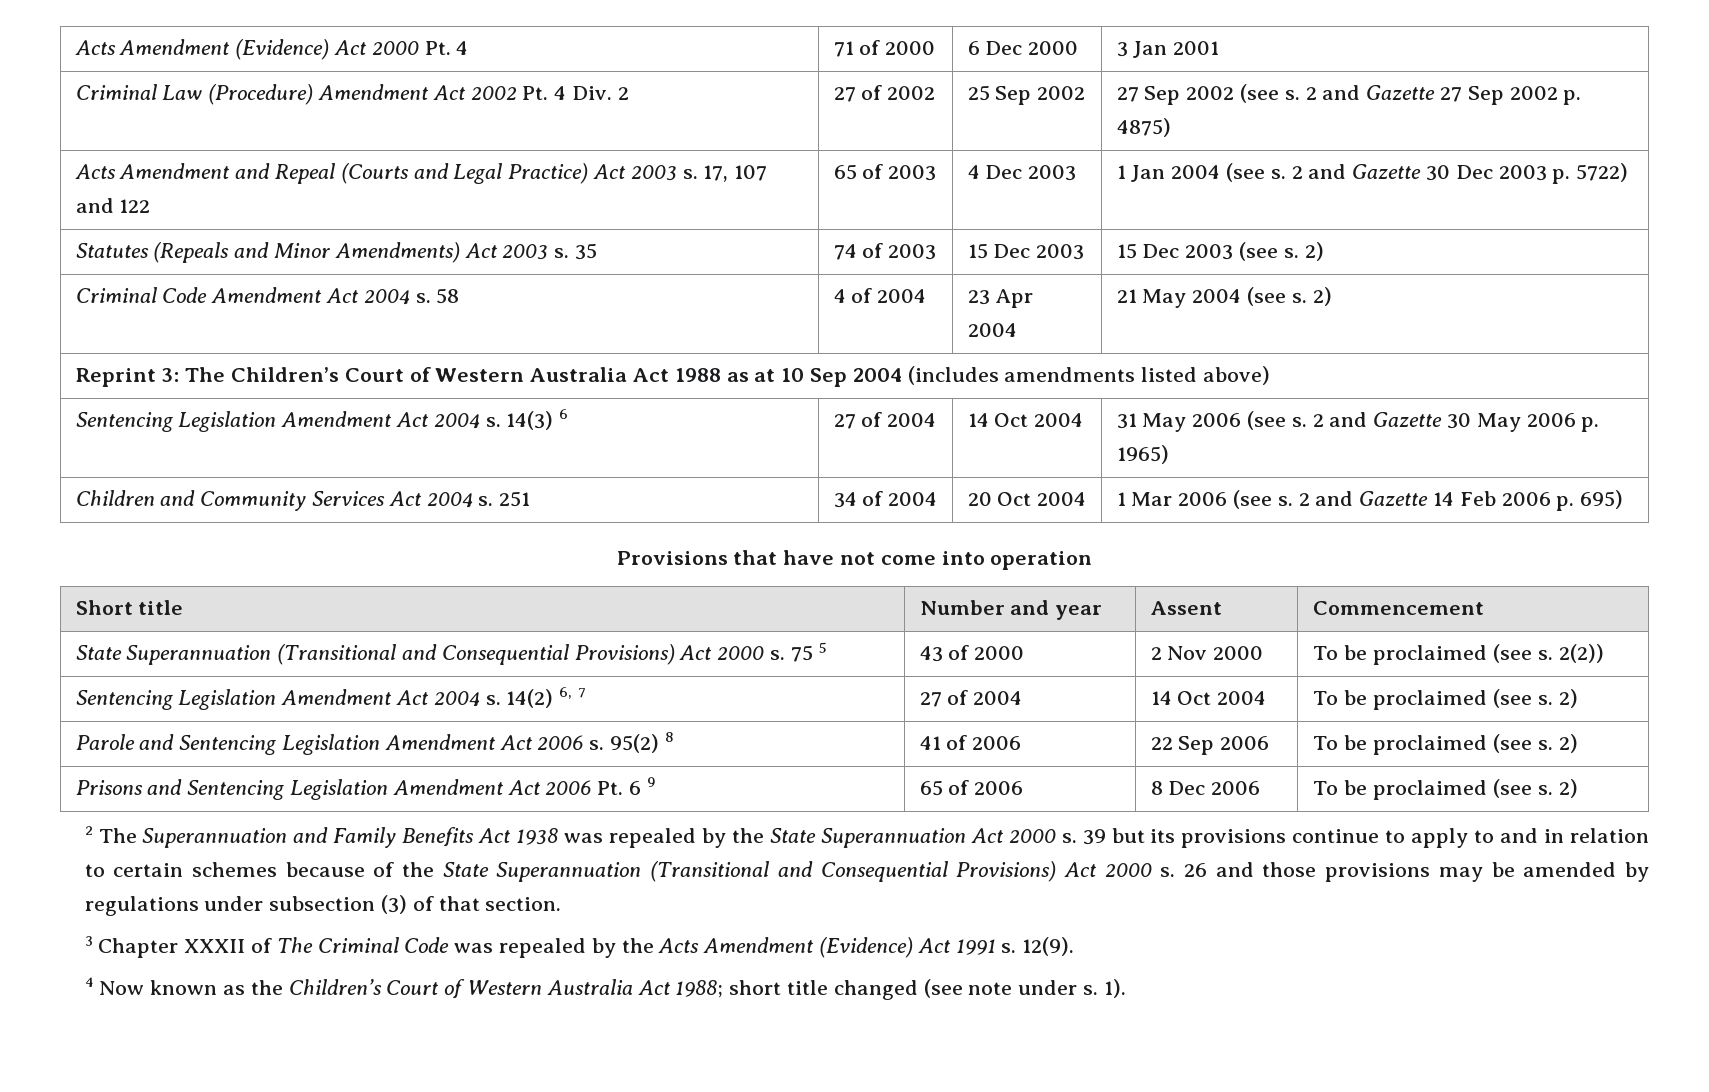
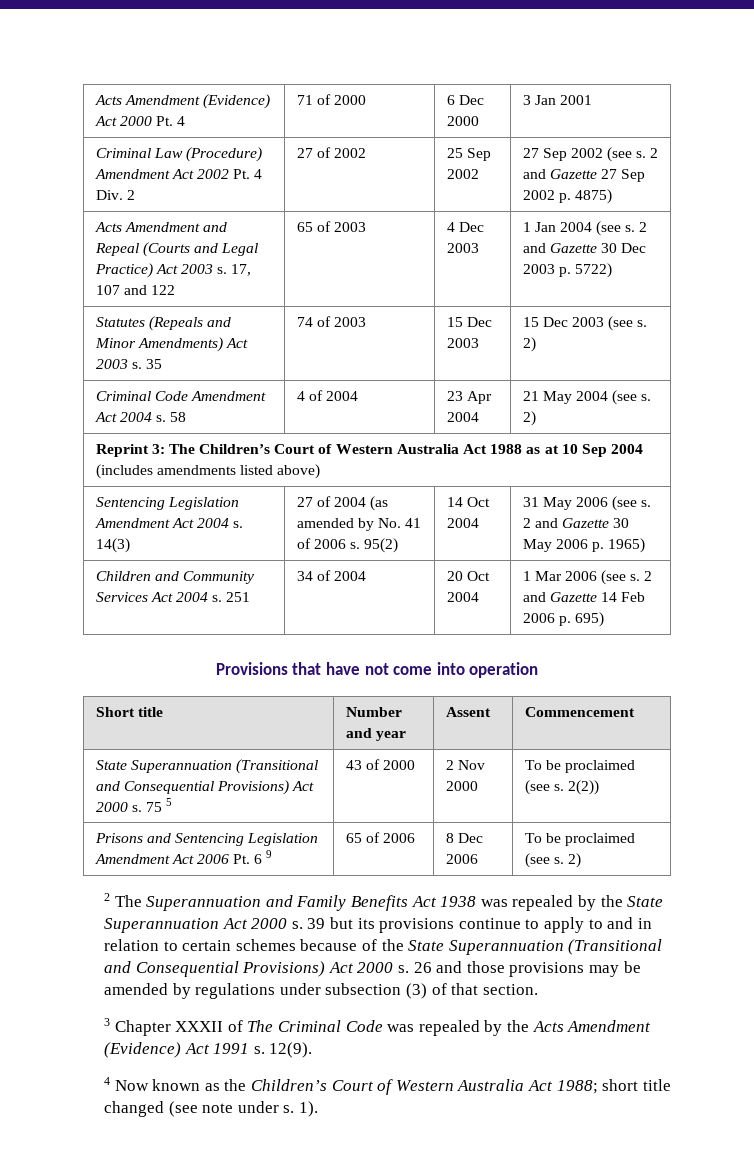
[559,409,569,419] [833,412,937,429] 6 | 27 of 2004 -> [296,496,389,511] [296,518,422,531] [296,538,399,553] | 27 of 2004 (as amended by No. 41 of 2006 s. 95(2)
[75,687,586,710] [919,690,1023,707] [1150,691,1267,705] [1312,689,1578,710] [75,732,674,755] [919,735,1022,750] [1150,736,1270,755] [1312,734,1578,755] // Sentencing Legislation Amendment Act 2004 s. 14(2) 6, 7 | 27 of 2004 | 14 Oct 2004 | To be proclaimed (see s. 2) // Parole and Sentencing Legislation Amendment Act 2006 s. 95(2) 8 | 41 of 2006 | 22 Sep 2006 | To be proclaimed (see s. 2) -> (599, 787) none

